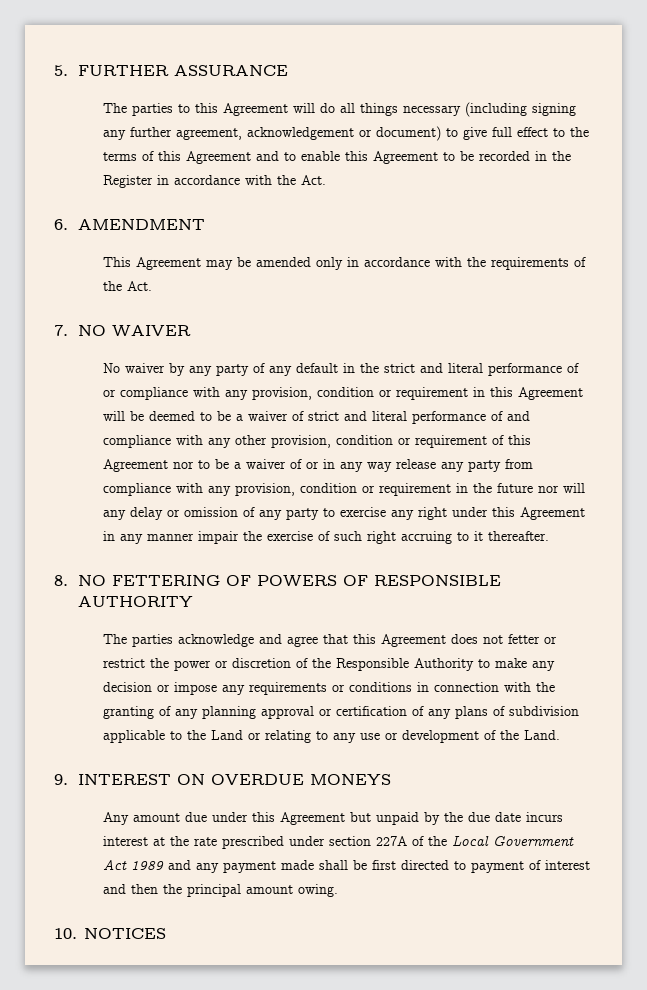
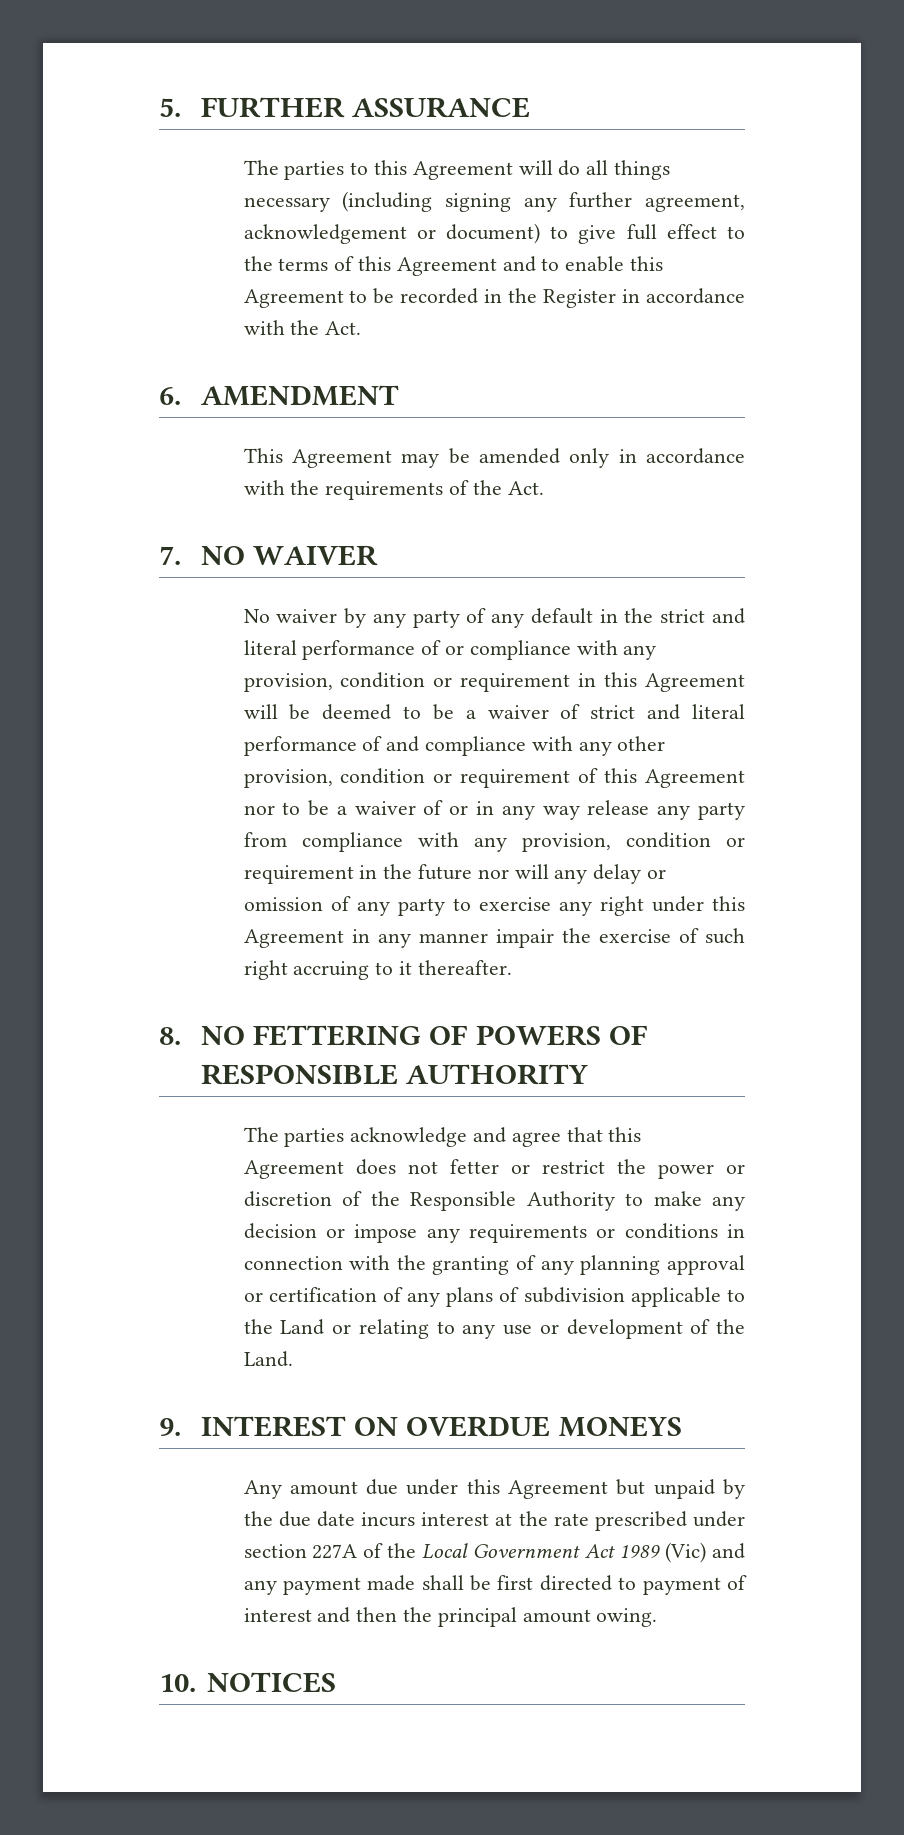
(164, 865) none -> [665,1542,707,1563] (Vic)

